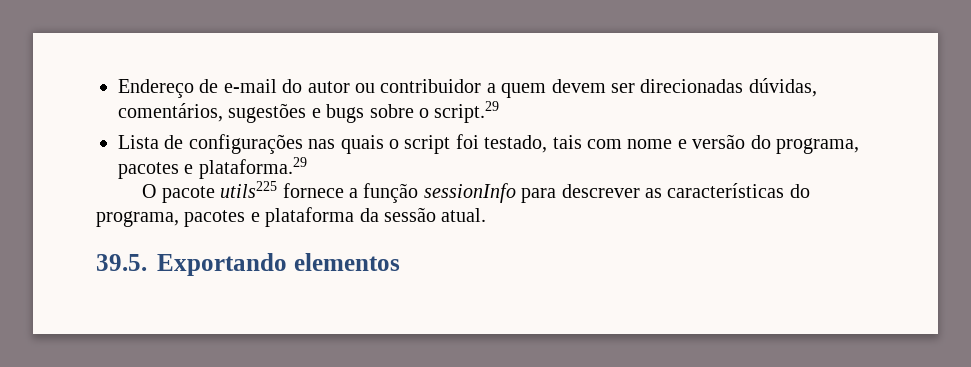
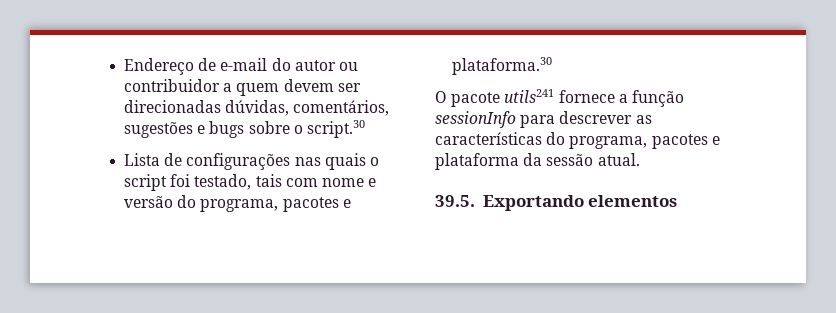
[434,101,500,123] script.29 -> [306,120,365,138] script.30
[198,157,307,179] plataforma.29 -> [452,57,553,75] plataforma.30
[220,181,278,198] utils225 -> [504,89,555,103] utils241

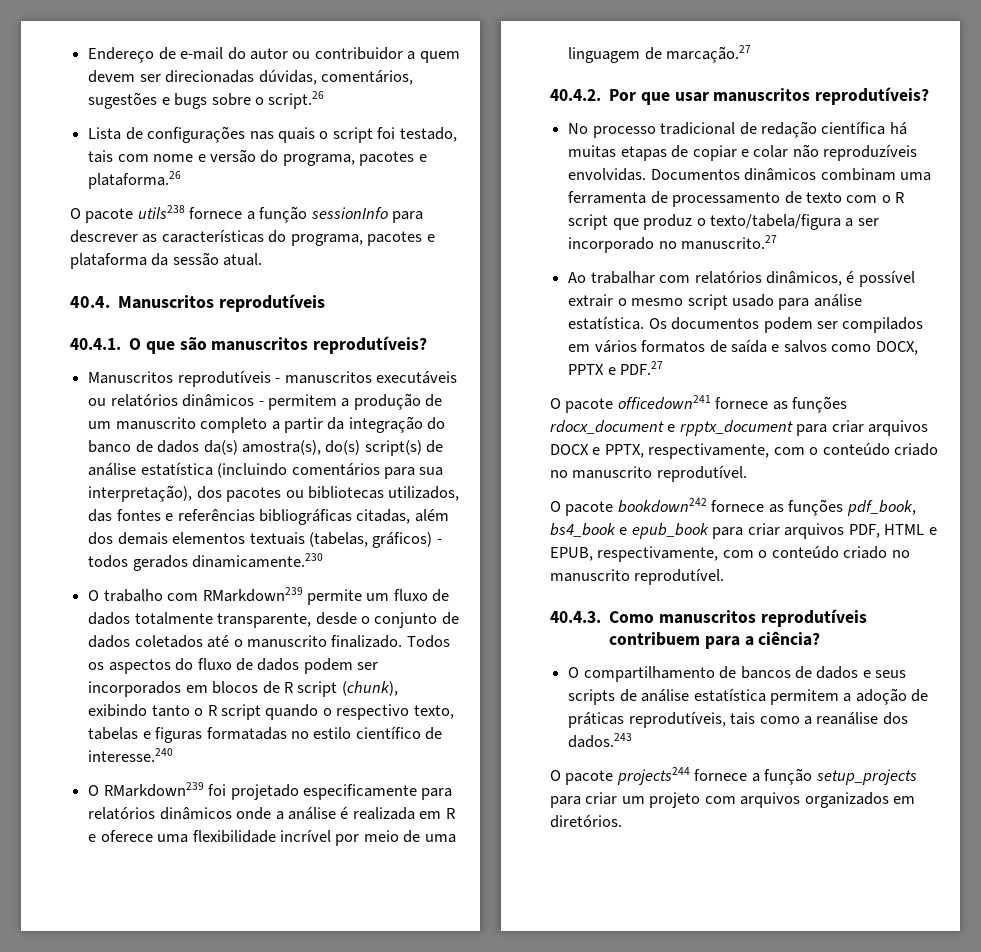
[306,120,365,138] script.30 -> [268,91,325,109] script.26
[452,57,553,75] [435,89,555,107] plataforma.30 // O pacote utils241 -> [88,171,182,189] [70,205,185,223] plataforma.26 // O pacote utils238
[435,195,678,211] 39.5. Exportando elementos -> [70,294,326,312] [70,336,428,354] [88,370,457,387] [88,393,443,410] [88,416,446,433] [88,440,444,456] [88,462,444,479] [88,485,460,502] [88,509,449,525] [88,532,442,548] [88,553,324,571] [88,587,450,605] [88,612,459,628] [88,635,450,648] [88,658,379,674] [88,681,398,697] [88,704,454,720] [88,726,443,743] [88,748,174,762] [88,782,453,800] [88,807,455,820] [88,829,456,846] [568,45,752,63] [550,87,930,105] [568,121,907,138] [568,144,918,161] [568,168,931,181] [568,191,905,207] [568,214,879,230] [568,235,778,253] [568,270,915,287] [568,294,862,310] [568,316,924,333] [568,339,918,355] [568,361,664,375] [550,395,848,413] [550,420,929,436] [550,442,939,459] [550,465,747,482] [550,498,916,516] [550,523,937,539] [550,545,910,562] [550,568,725,585] [550,609,867,627] [609,631,821,649] [568,666,907,682] [568,688,929,705] [568,711,908,728] [568,733,633,748] [550,767,917,785] [550,792,916,808] [550,815,622,828] 40.4. Manuscritos reprodutíveis // 40.4.1. O que são manuscritos reprodutíveis? // Manuscritos reprodutíveis - manuscritos executáveis ou relatórios dinâmicos - permitem a produção de um manuscrito completo a partir da integração do banco de dados da(s) amostra(s), do(s) script(s) de análise estatística (incluindo comentários para sua interpretação), dos pacotes ou bibliotecas utilizados, das fontes e referências bibliográficas citadas, além dos demais elementos textuais (tabelas, gráficos) - todos gerados dinamicamente.230 // O trabalho com RMarkdown239 permite um fluxo de dados totalmente transparente, desde o conjunto de dados coletados até o manuscrito finalizado. Todos os aspectos do fluxo de dados podem ser incorporados em blocos de R script (chunk), exibindo tanto o R script quando o respectivo texto, tabelas e figuras formatadas no estilo científico de interesse.240 // O RMarkdown239 foi projetado especificamente para relatórios dinâmicos onde a análise é realizada em R e oferece uma flexibilidade incrível por meio de uma linguagem de marcação.27 // 40.4.2. Por que usar manuscritos reprodutíveis? // No processo tradicional de redação científica há muitas etapas de copiar e colar não reproduzíveis envolvidas. Documentos dinâmicos combinam uma ferramenta de processamento de texto com o R script que produz o texto/tabela/figura a ser incorporado no manuscrito.27 // Ao trabalhar com relatórios dinâmicos, é possível extrair o mesmo script usado para análise estatística. Os documentos podem ser compilados em vários formatos de saída e salvos como DOCX, PPTX e PDF.27 // O pacote officedown241 fornece as funções rdocx_document e rpptx_document para criar arquivos DOCX e PPTX, respectivamente, com o conteúdo criado no manuscrito reprodutível. // O pacote bookdown242 fornece as funções pdf_book, bs4_book e epub_book para criar arquivos PDF, HTML e EPUB, respectivamente, com o conteúdo criado no manuscrito reprodutível. // 40.4.3. Como manuscritos reprodutíveis contribuem para a ciência? // O compartilhamento de bancos de dados e seus scripts de análise estatística permitem a adoção de práticas reprodutíveis, tais como a reanálise dos dados.243 // O pacote projects244 fornece a função setup_projects para criar um projeto com arquivos organizados em diretórios.

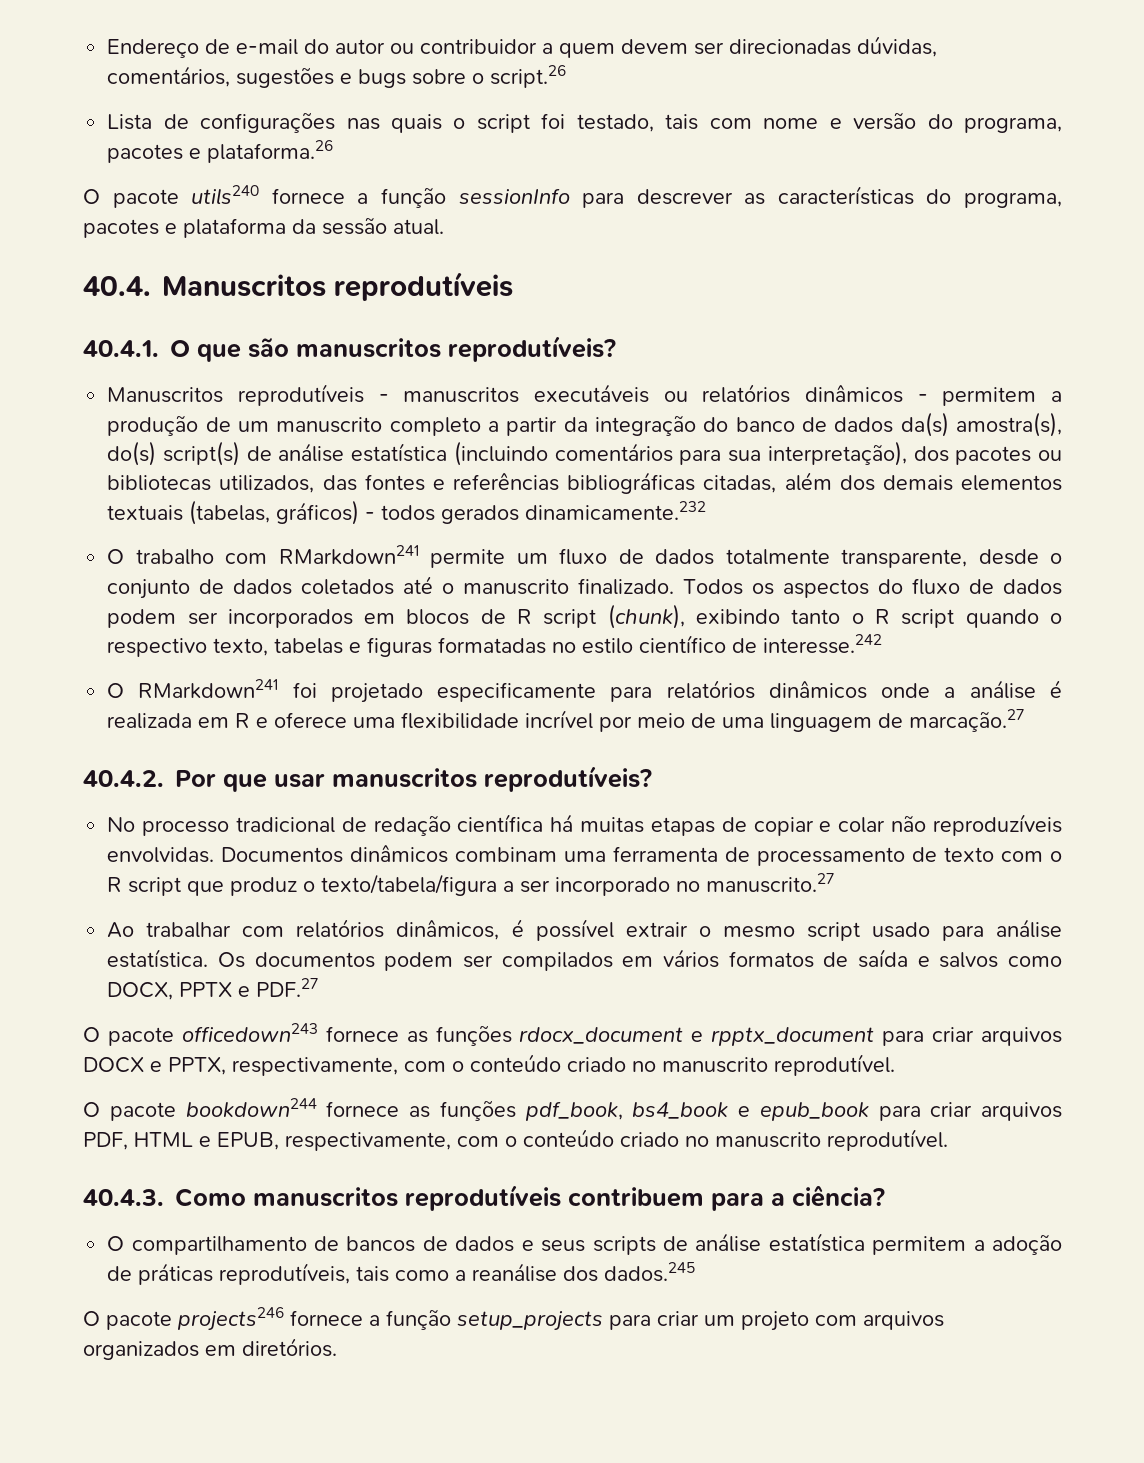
[137,205,185,219] utils238 -> [191,185,260,205] utils240
[192,553,324,568] dinamicamente.230 -> [525,501,707,520] dinamicamente.232
[202,587,303,602] RMarkdown239 -> [278,545,419,565] RMarkdown241
[88,748,174,762] [88,782,204,797] interesse.240 // O RMarkdown239 -> [763,634,883,654] [107,679,279,699] interesse.242 // O RMarkdown241
[617,395,711,410] officedown241 -> [181,1023,318,1042] officedown243
[617,498,707,513] bookdown242 -> [185,1098,317,1117] bookdown244
[568,733,633,748] [550,767,690,785] dados.243 // O pacote projects244 -> [604,1262,696,1282] [83,1307,284,1331] dados.245 // O pacote projects246

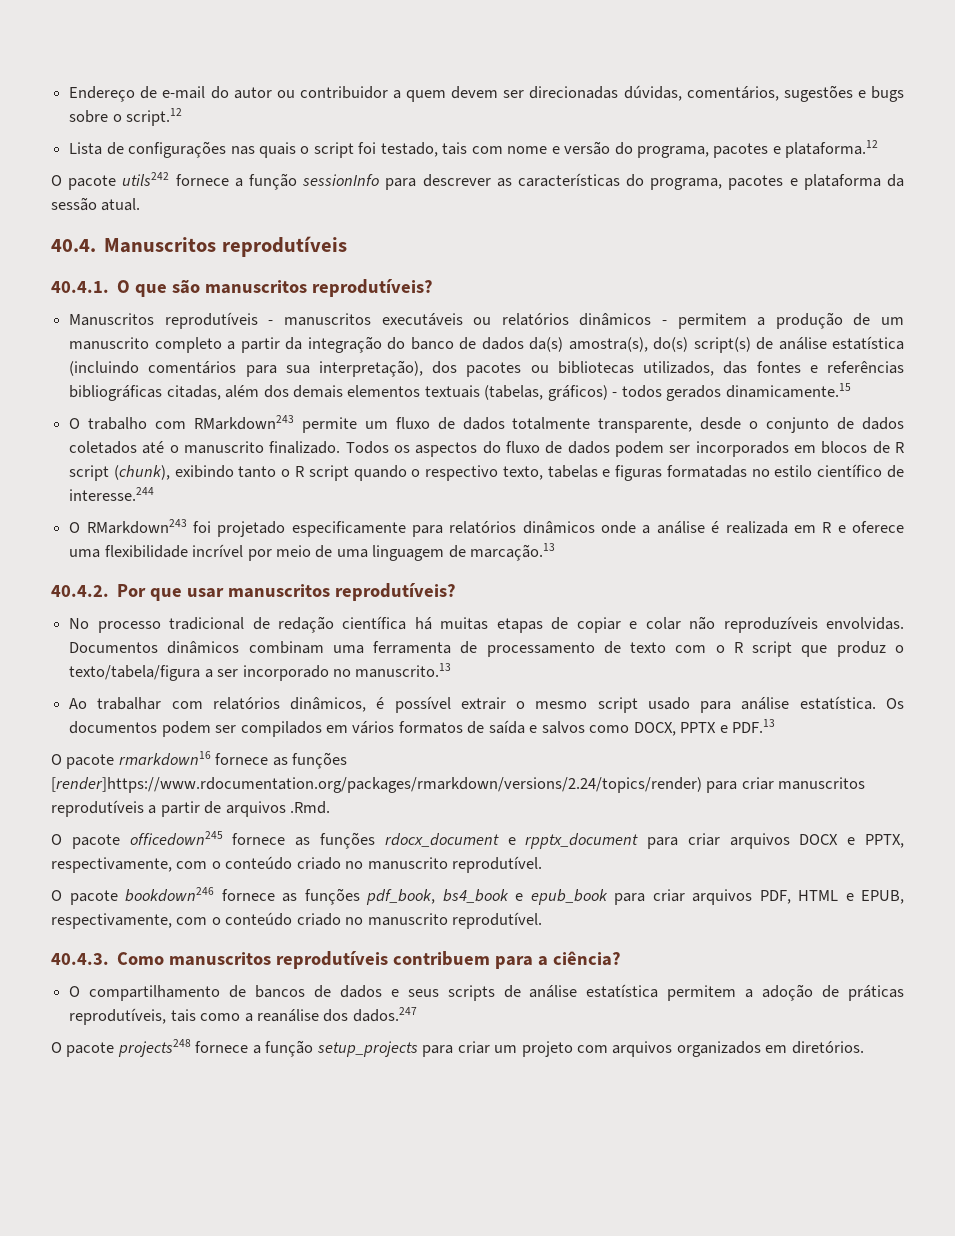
[490,65,567,88] script.26 -> [126,108,183,126] script.12
[207,140,334,163] [83,185,260,208] plataforma.26 // O pacote utils240 -> [785,140,879,158] [51,172,170,190] plataforma.12 // O pacote utils242
[525,501,707,520] dinamicamente.232 -> [725,383,851,398] dinamicamente.15
[278,545,419,565] RMarkdown241 -> [193,415,294,430] RMarkdown243
[763,634,883,654] [107,679,279,699] interesse.242 // O RMarkdown241 -> [69,487,155,501] [69,519,187,534] interesse.244 // O RMarkdown243
[909,709,1025,732] marcação.27 -> [470,543,556,561] marcação.13
[706,873,835,893] manuscrito.27 -> [355,663,452,678] manuscrito.13
[256,978,319,997] [83,1023,318,1046] PDF.27 // O pacote officedown243 -> [731,719,775,733] [51,751,348,769] [51,777,866,793] [51,800,331,817] [51,831,223,849] PDF.13 // O pacote rmarkdown16 fornece as funções [render]https://www.rdocumentation.org/packages/rmarkdown/versions/2.24/topics/render) para criar manuscritos reprodutíveis a partir de arquivos .Rmd. // O pacote officedown245
[185,1098,317,1117] bookdown244 -> [125,887,214,902] bookdown246
[604,1262,696,1282] [83,1307,284,1331] dados.245 // O pacote projects246 -> [352,1007,417,1022] [51,1039,191,1057] dados.247 // O pacote projects248

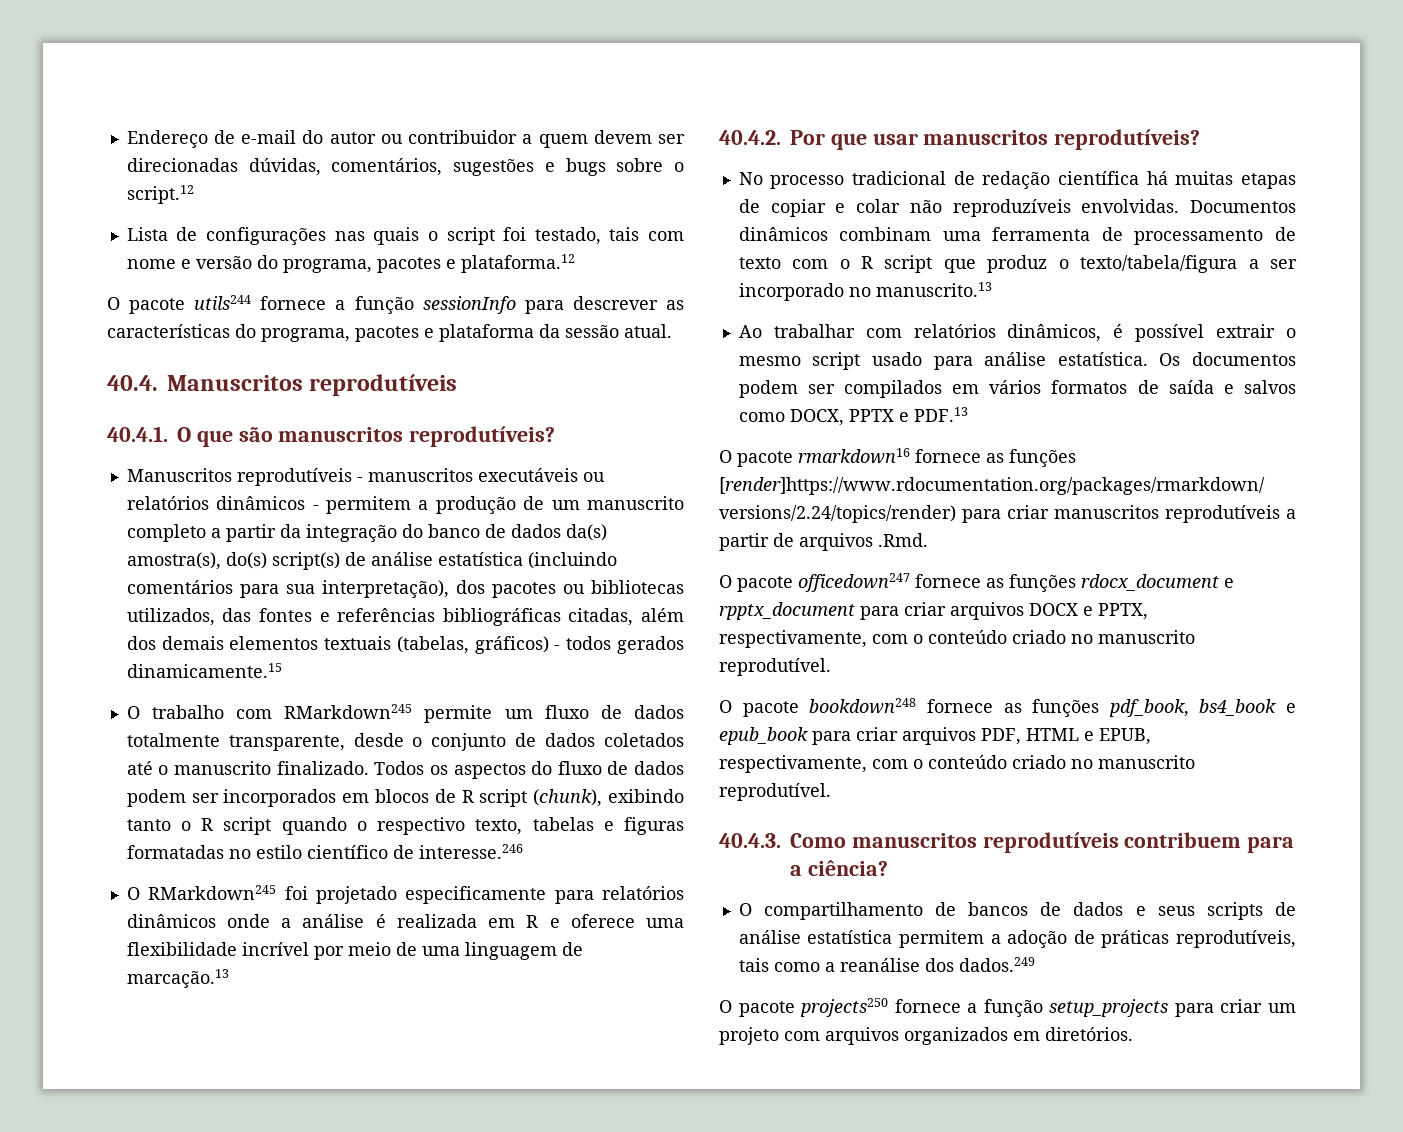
[122,172,170,186] utils242 -> [194,295,252,310] utils244
[193,415,294,430] RMarkdown243 -> [284,704,413,719] RMarkdown245
[69,487,155,501] [69,519,187,534] interesse.244 // O RMarkdown243 -> [418,844,523,859] [126,885,277,900] interesse.246 // O RMarkdown245
[129,831,223,846] officedown245 -> [798,573,910,592] officedown247
[125,887,214,902] bookdown246 -> [809,698,917,714] bookdown248
[352,1007,417,1022] [51,1039,191,1057] dados.247 // O pacote projects248 -> [958,957,1035,972] [719,998,889,1017] dados.249 // O pacote projects250

